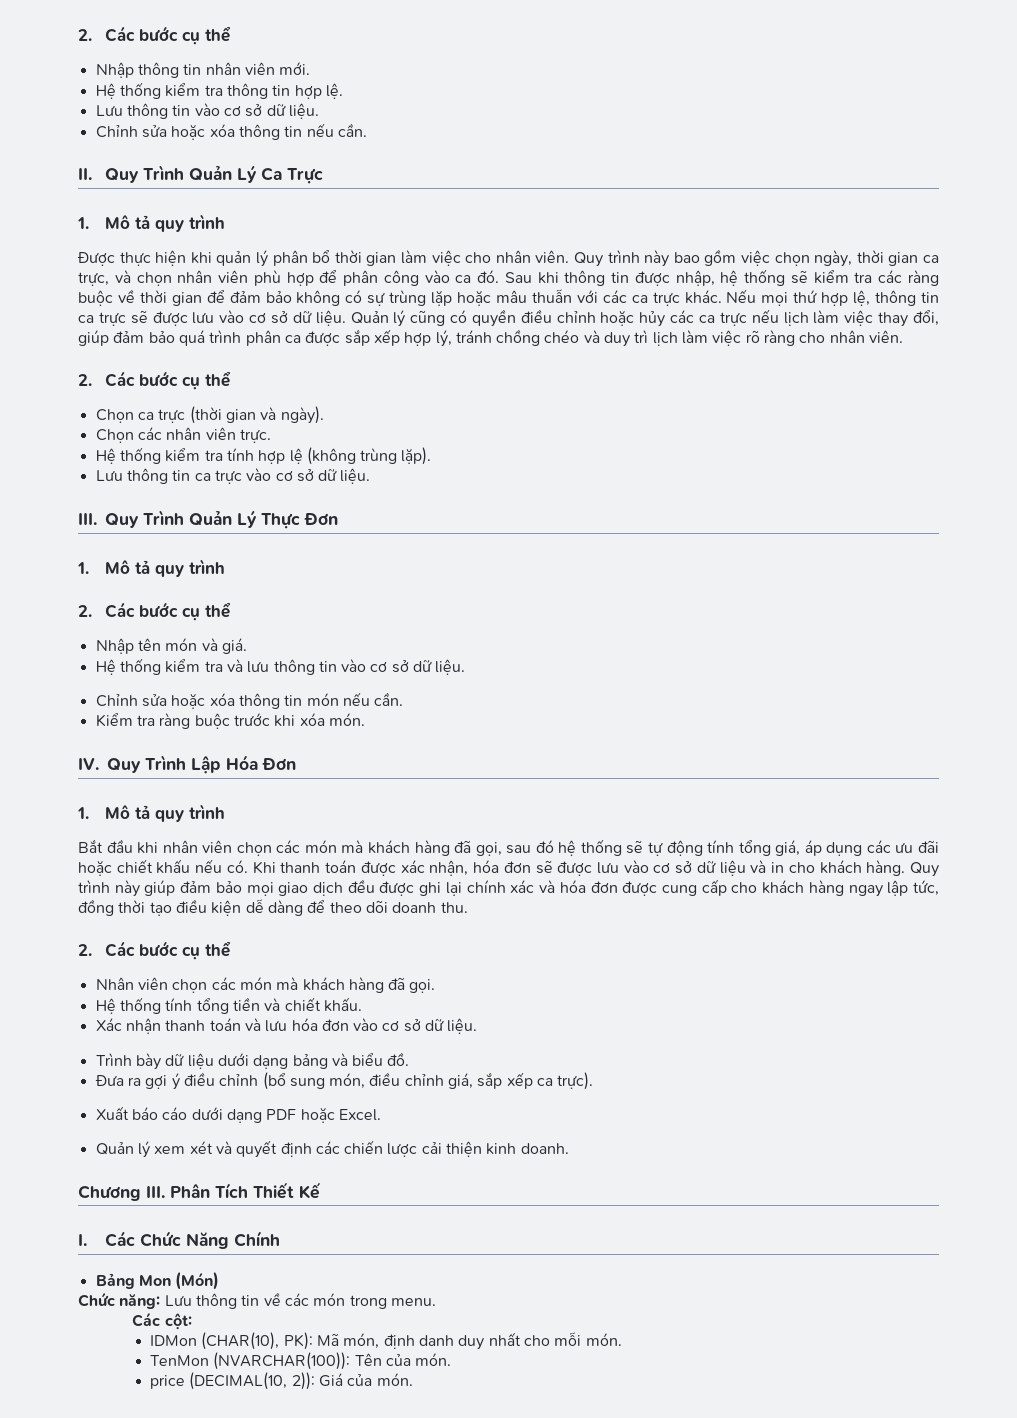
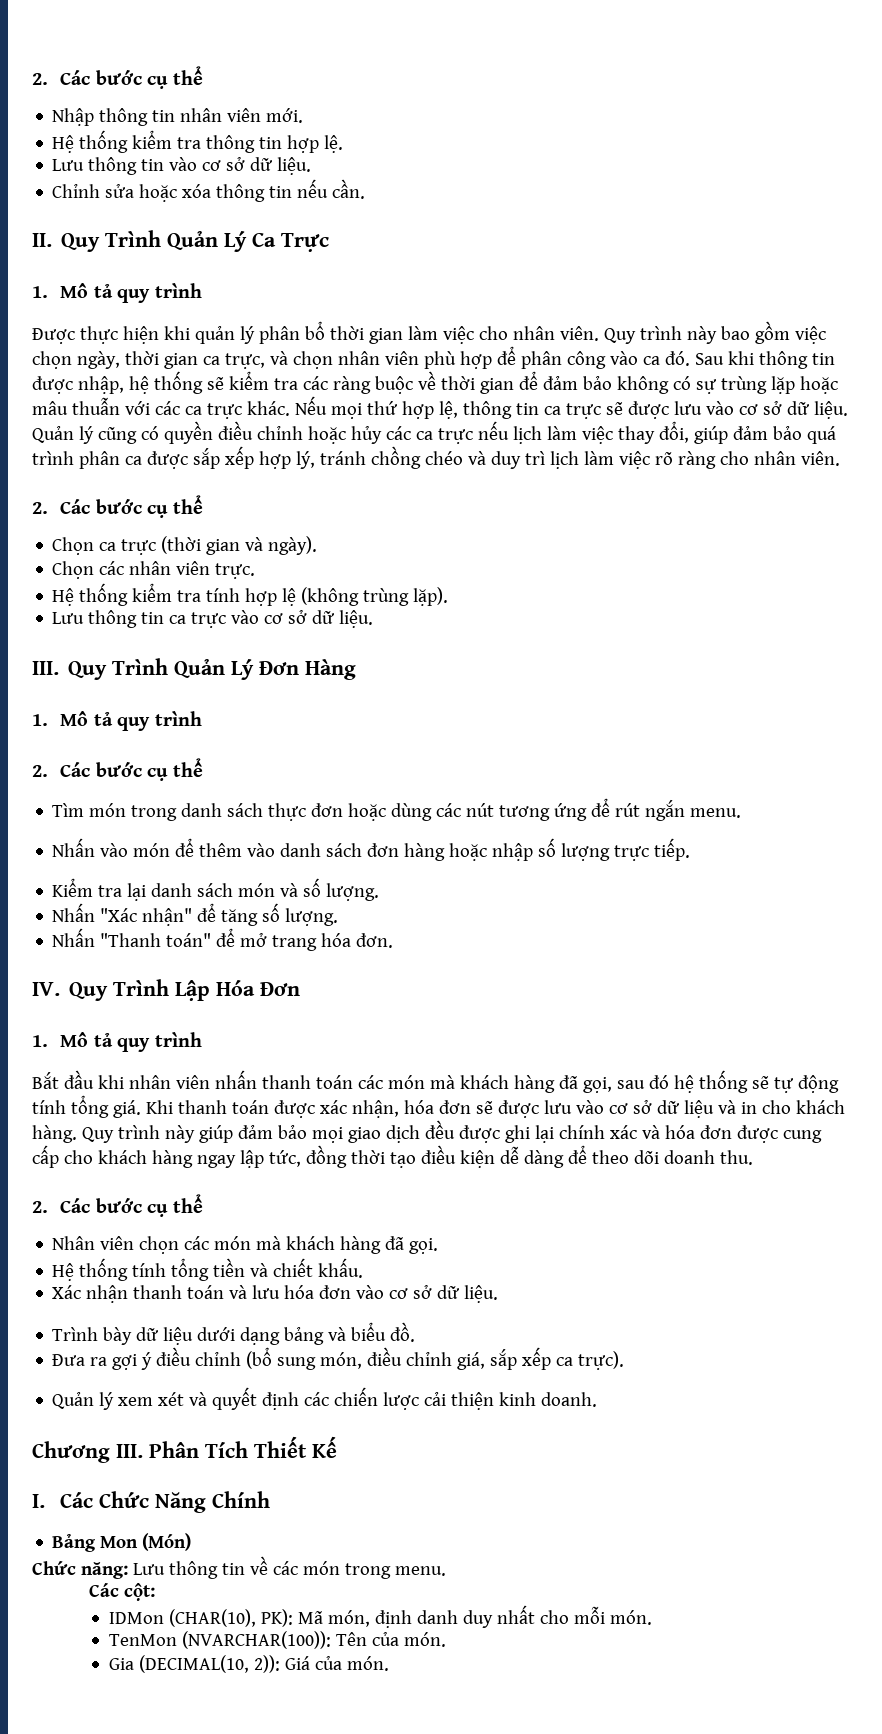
[261,513,339,529] Thực Đơn -> [259,659,357,680] Đơn Hàng
[95,638,247,654] [95,658,466,675] [95,692,404,709] [95,713,365,729] Nhập tên món và giá. // Hệ thống kiểm tra và lưu thông tin vào cơ sở dữ liệu. // Chỉnh sửa hoặc xóa thông tin món nếu cần. // Kiểm tra ràng buộc trước khi xóa món. -> [52,798,742,821] [52,838,691,861] [52,878,380,901] [52,903,339,926] [52,928,394,951] Tìm món trong danh sách thực đơn hoặc dùng các nút tương ứng để rút ngắn menu. // Nhấn vào món để thêm vào danh sách đơn hàng hoặc nhập số lượng trực tiếp. // Kiểm tra lại danh sách món và số lượng. // Nhấn "Xác nhận" để tăng số lượng. // Nhấn "Thanh toán" để mở trang hóa đơn.
[236,842,272,856] chọn -> [214,1070,353,1089] nhấn thanh toán
[775,840,939,856] [78,859,248,876] giá, áp dụng các ưu đãi hoặc chiết khấu nếu có. -> [112,1100,141,1118] giá.
[95,1106,381,1123] // Xuất báo cáo dưới dạng PDF hoặc Excel. -> (625, 1360) none
[150,1375,186,1389] price -> [109,1658,135,1670] Gia

